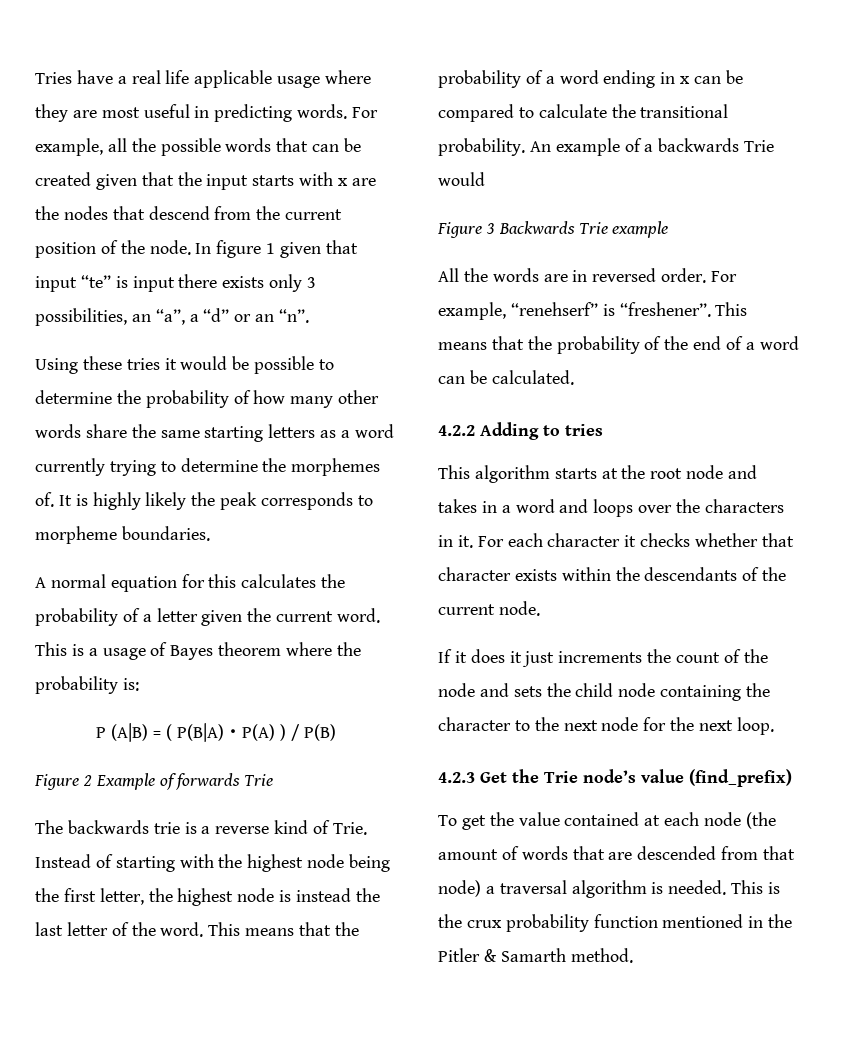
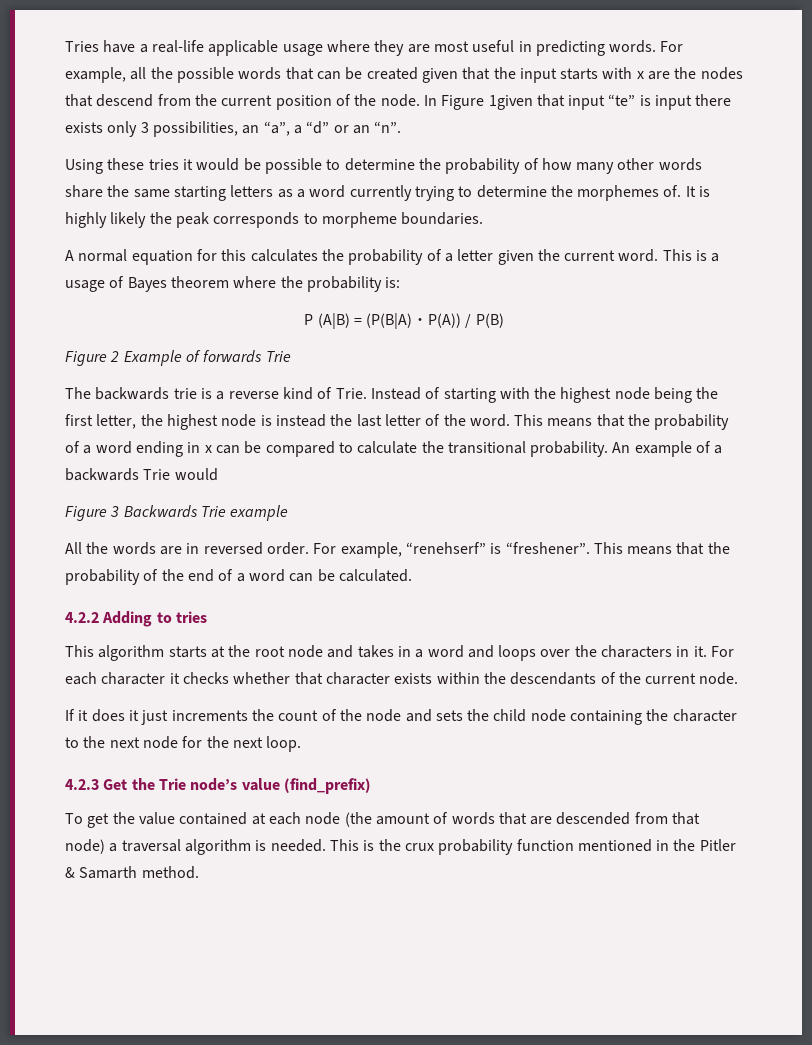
[131,70,190,84] real life -> [151,40,204,53] real-life
[216,240,322,258] figure 1 given -> [441,95,533,110] Figure 1given
[166,723,286,742] ( P(B|A)・P(A) ) -> [366,313,462,329] (P(B|A)・P(A))

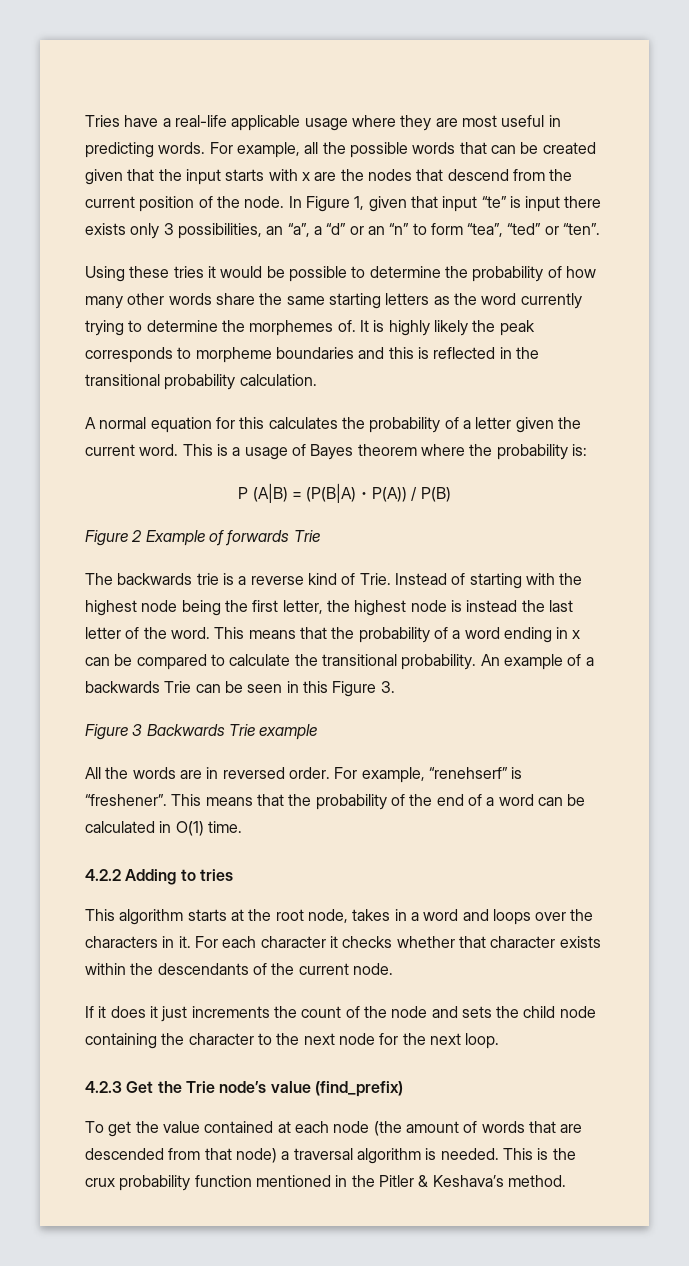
[488,95,533,110] 1given -> [354,196,407,212] 1, given
[374,121,402,133] “n”. -> [389,223,601,237] “n” to form “tea”, “ted” or “ten”.
[296,189,305,198] a -> [453,293,477,305] the
[401,212,484,225] boundaries. -> [275,347,539,359] [85,374,317,390] boundaries and this is reflected in the transitional probability calculation.
[174,468,218,481] would -> [195,681,395,697] can be seen in this Figure 3.
[338,569,412,582] calculated. -> [85,821,242,836] calculated in O(1) time.
[287,645,354,658] node and -> [307,909,348,923] node,
[79,866,138,879] Samarth -> [432,1175,504,1187] Keshava’s

